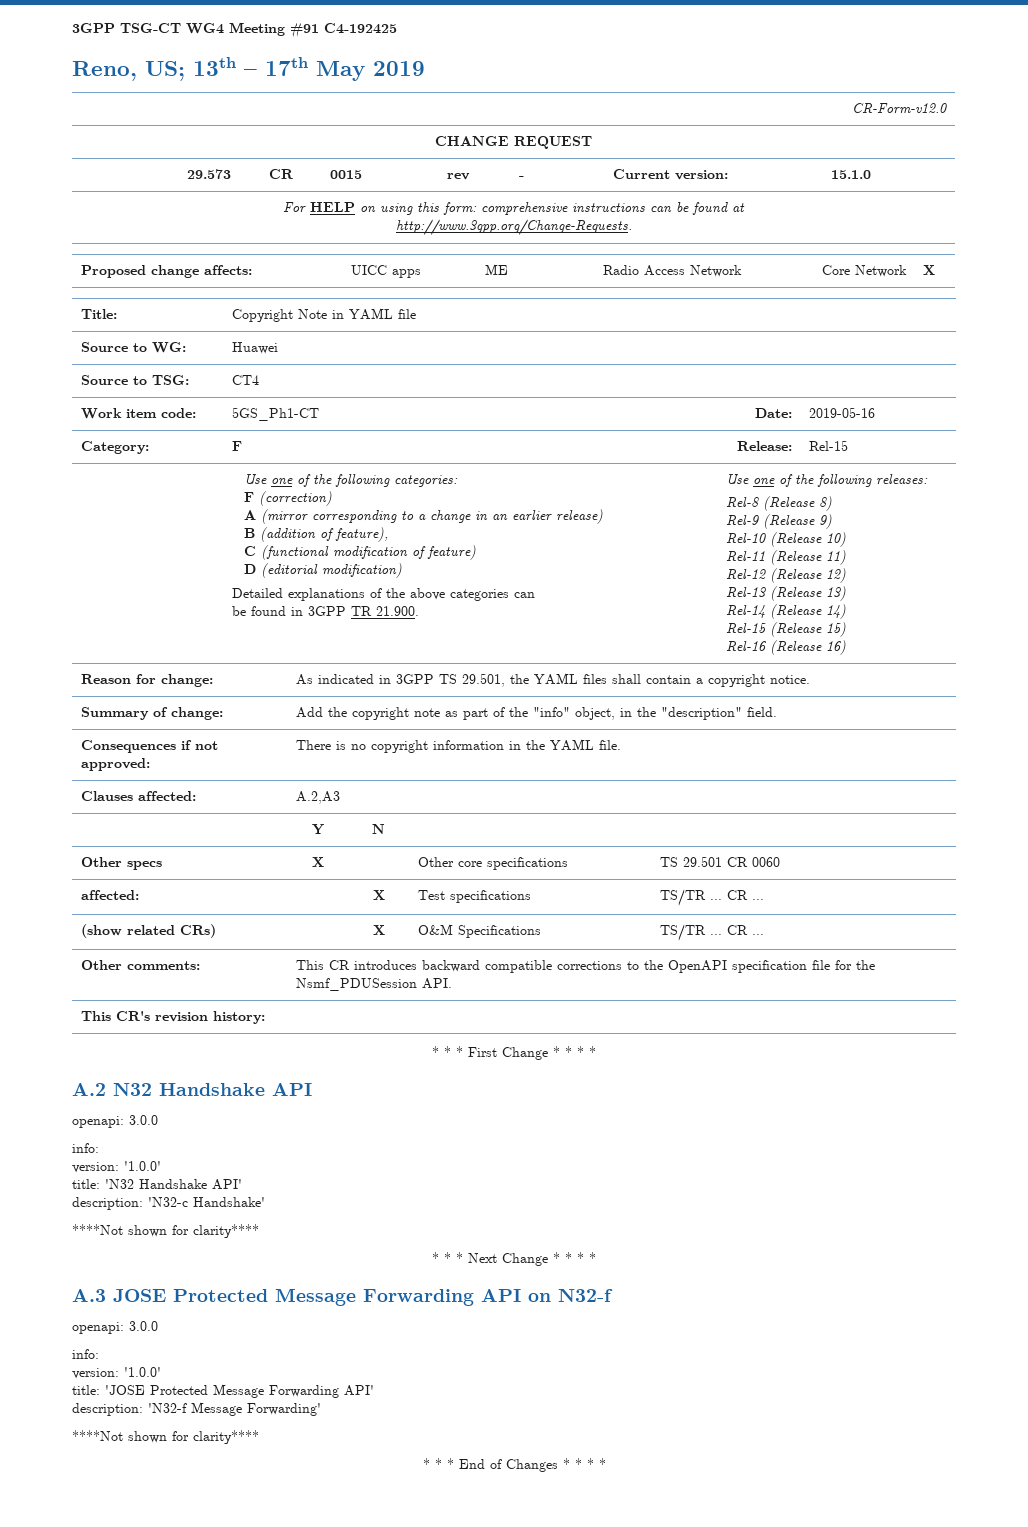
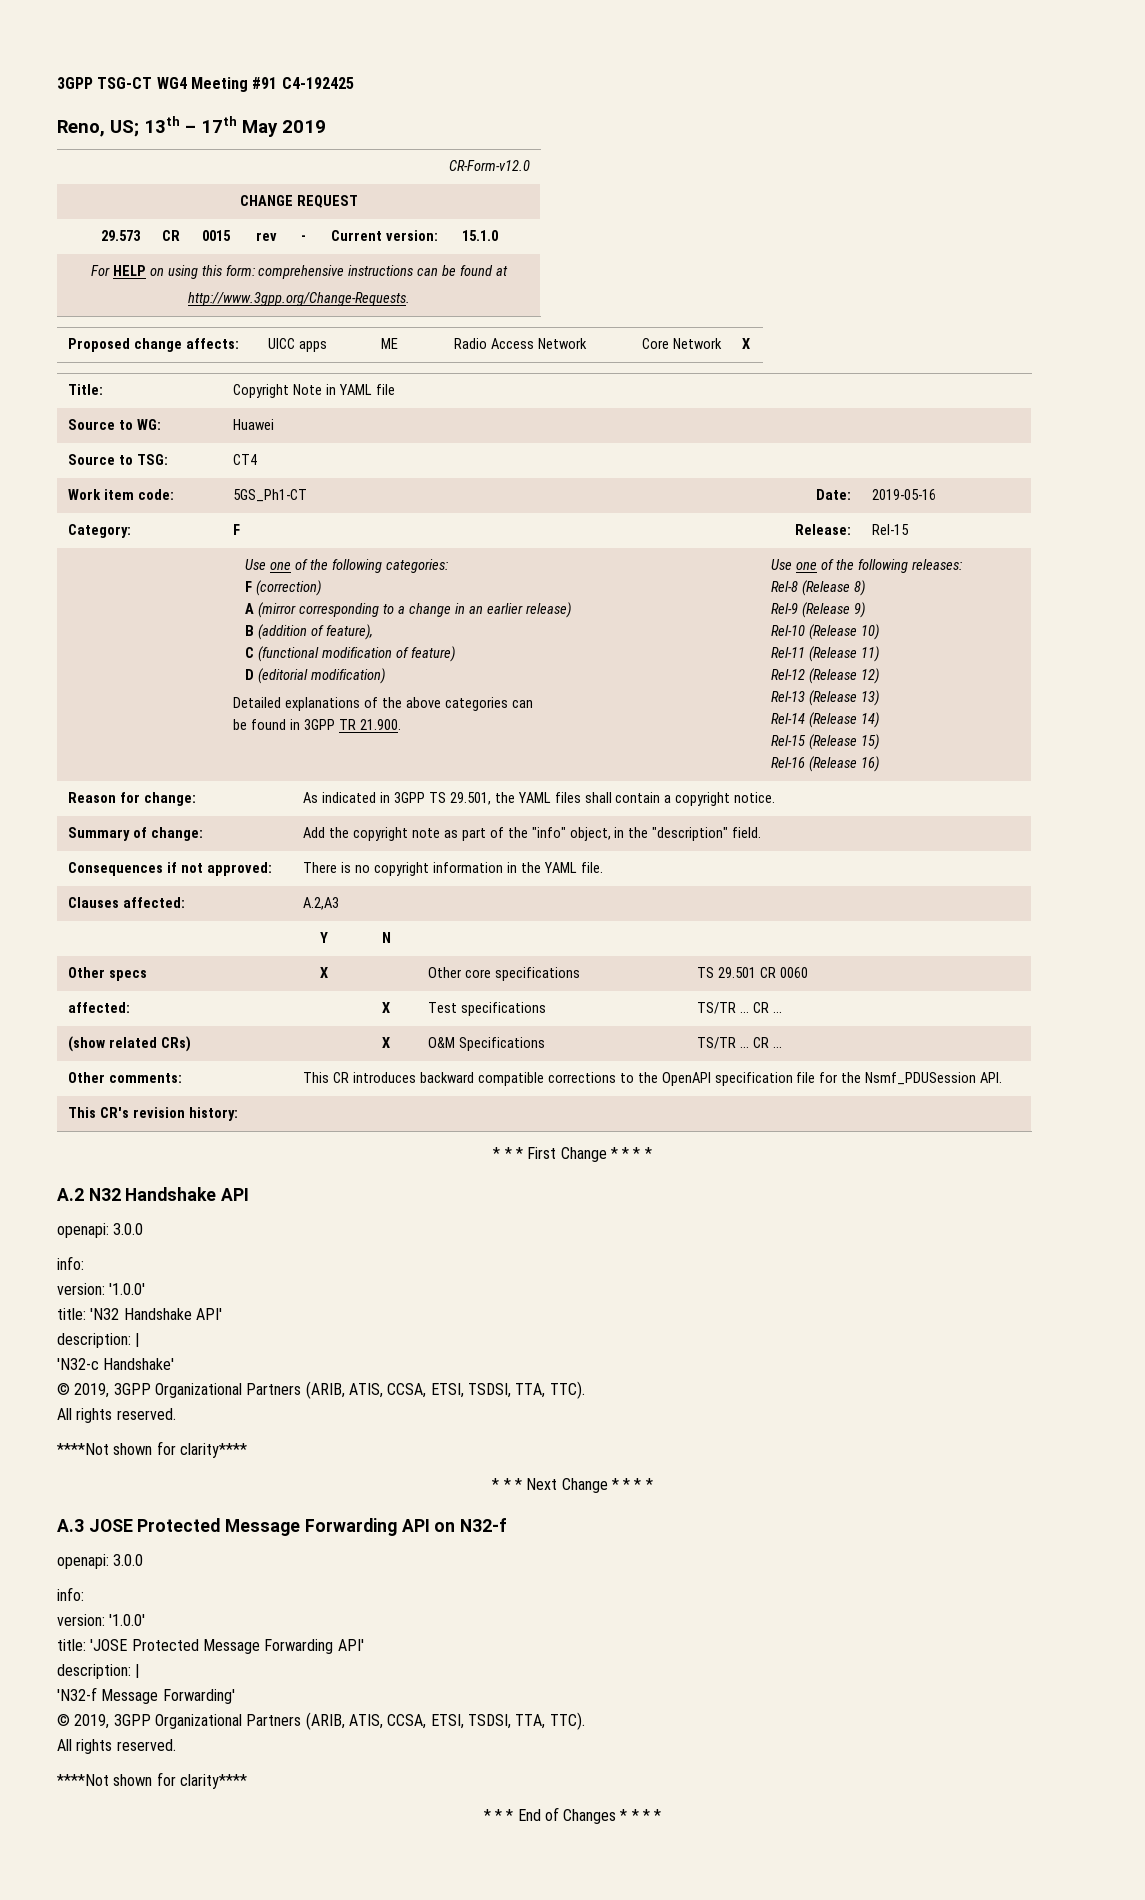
(143, 1203) none -> [135,1333,140,1347] | //
(265, 1202) none -> [57,1381,585,1399] [57,1408,176,1423] // © 2019, 3GPP Organizational Partners (ARIB, ATIS, CCSA, ETSI, TSDSI, TTA, TTC). // All rights reserved.
(143, 1409) none -> [135,1664,140,1678] | //
(321, 1409) none -> [57,1712,585,1730] [57,1739,176,1754] // © 2019, 3GPP Organizational Partners (ARIB, ATIS, CCSA, ETSI, TSDSI, TTA, TTC). // All rights reserved.

